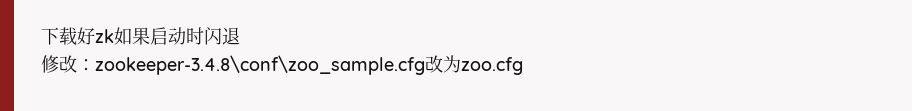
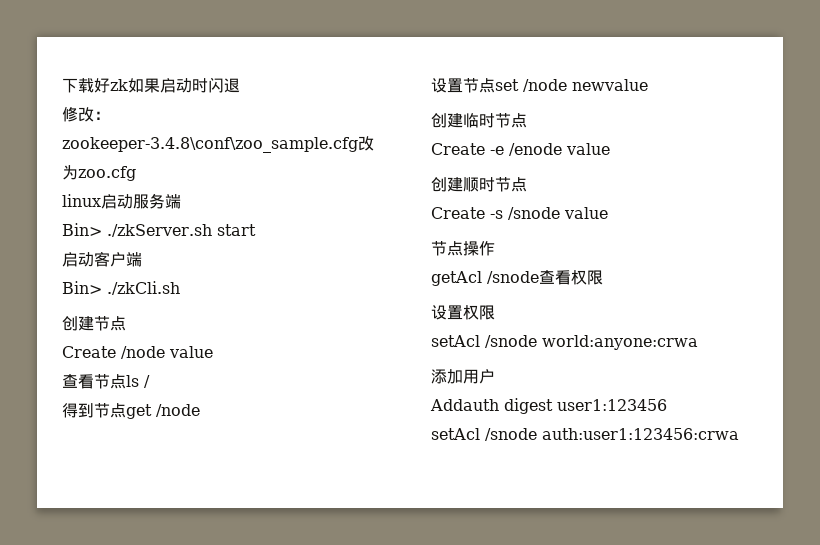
(523, 66) none -> [62,193,181,209] [62,223,256,237] [62,251,142,267] [62,281,180,295] [62,316,126,331] [62,346,213,359] [62,374,150,389] [62,403,200,419] [431,78,648,93] [431,113,527,128] [431,143,610,156] [431,177,527,192] [431,207,608,220] [431,241,495,256] [431,270,603,286] [431,305,495,320] [431,335,698,350] [431,369,495,384] [430,398,667,414] [431,428,739,441] // linux启动服务端 // Bin> ./zkServer.sh start // 启动客户端 // Bin> ./zkCli.sh // 创建节点 // Create /node value // 查看节点ls / // 得到节点get /node // 设置节点set /node newvalue // 创建临时节点 // Create -e /enode value // 创建顺时节点 // Create -s /snode value // 节点操作 // getAcl /snode查看权限 // 设置权限 // setAcl /snode world:anyone:crwa // 添加用户 // Addauth digest user1:123456 // setAcl /snode auth:user1:123456:crwa

